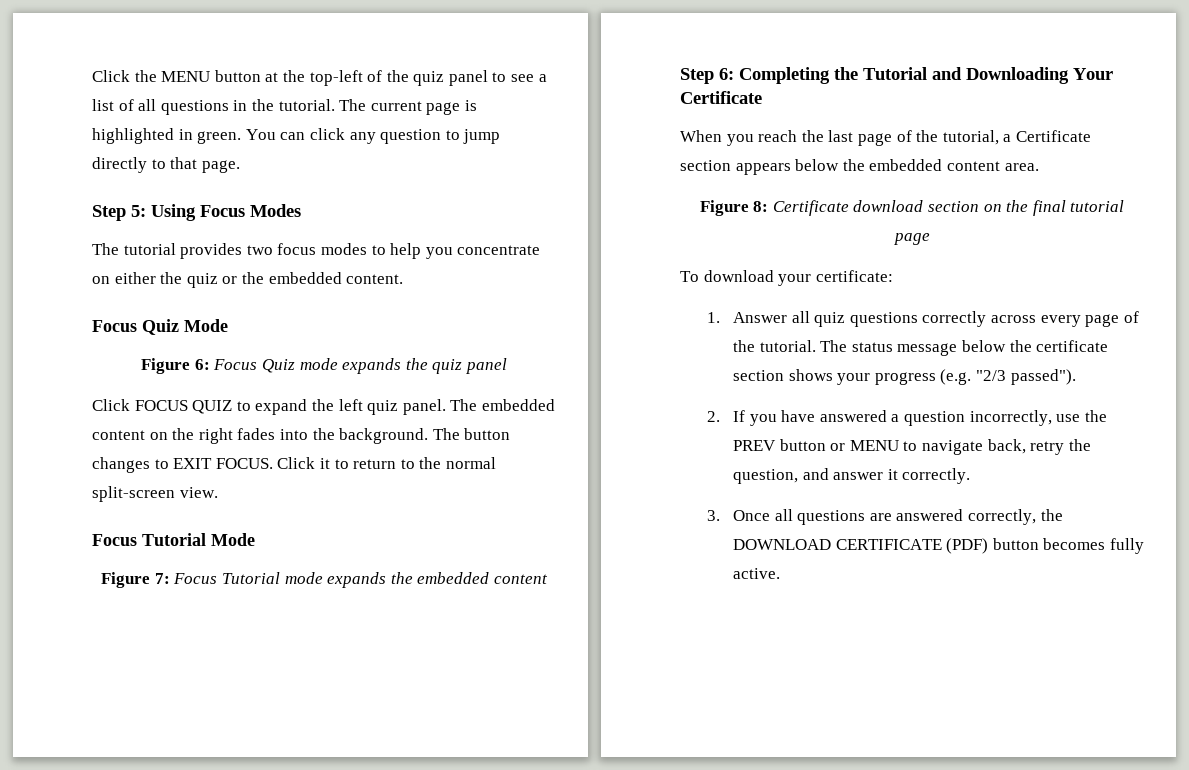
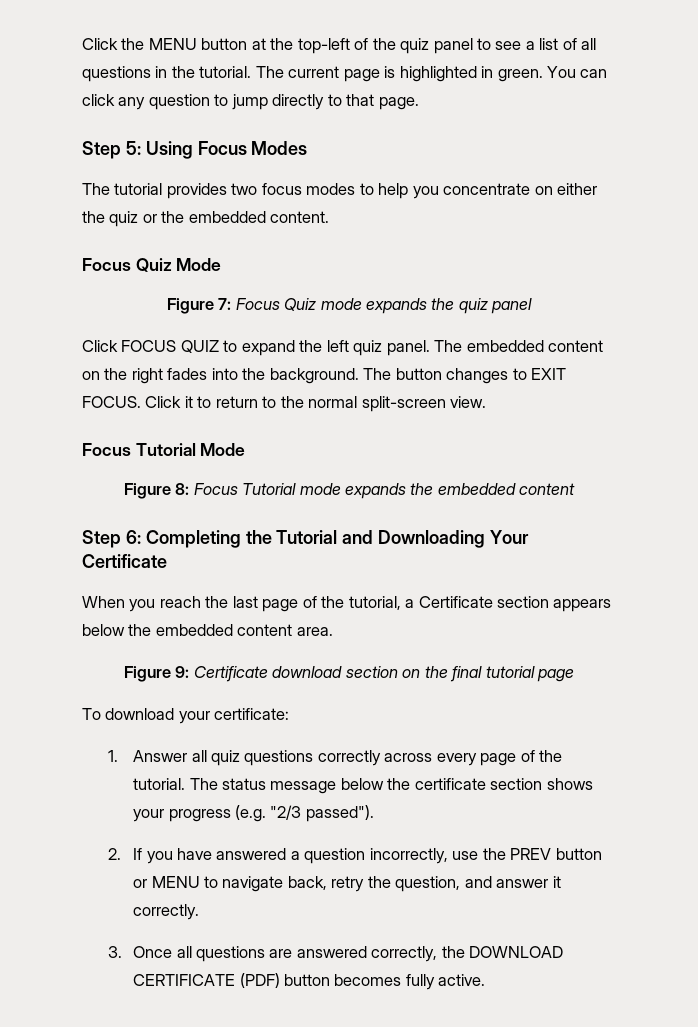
[194,359,210,370] 6: -> [218,298,232,310] 7:
[154,573,170,584] 7: -> [175,483,190,495] 8:
[753,201,769,212] 8: -> [175,666,190,678] 9:

